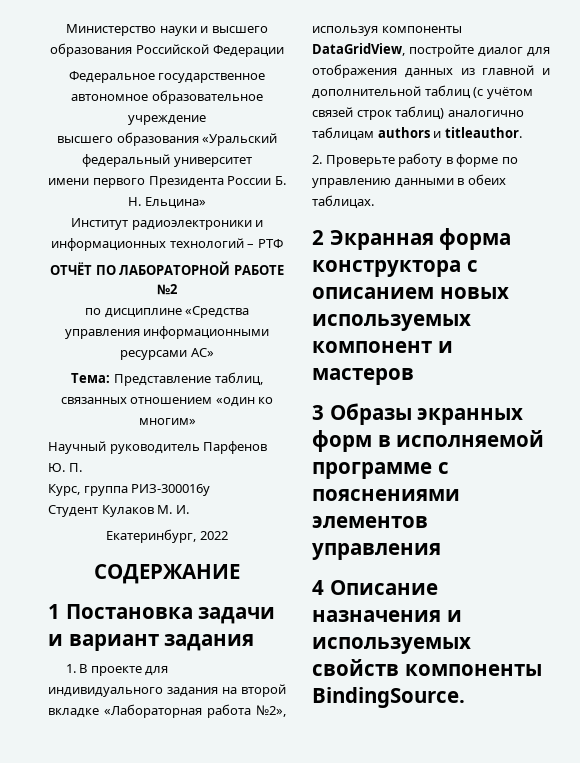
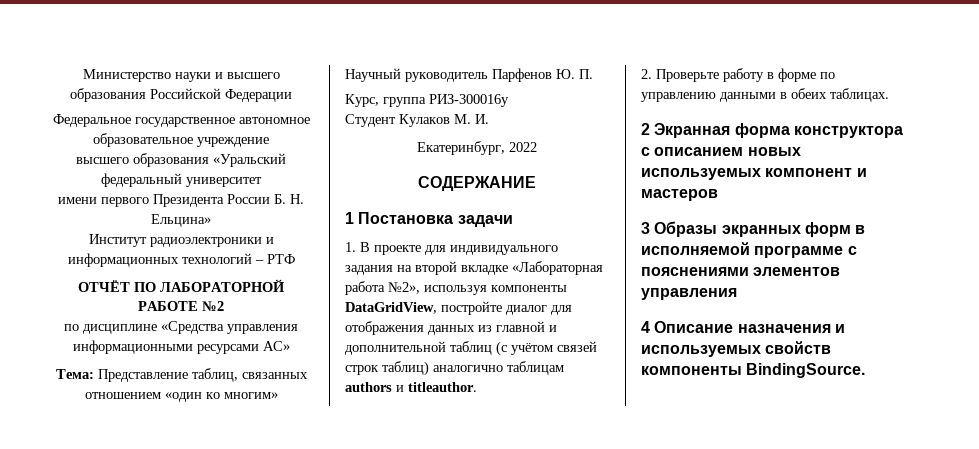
[48,634,255,651] и вариант задания -> (513, 221) none

